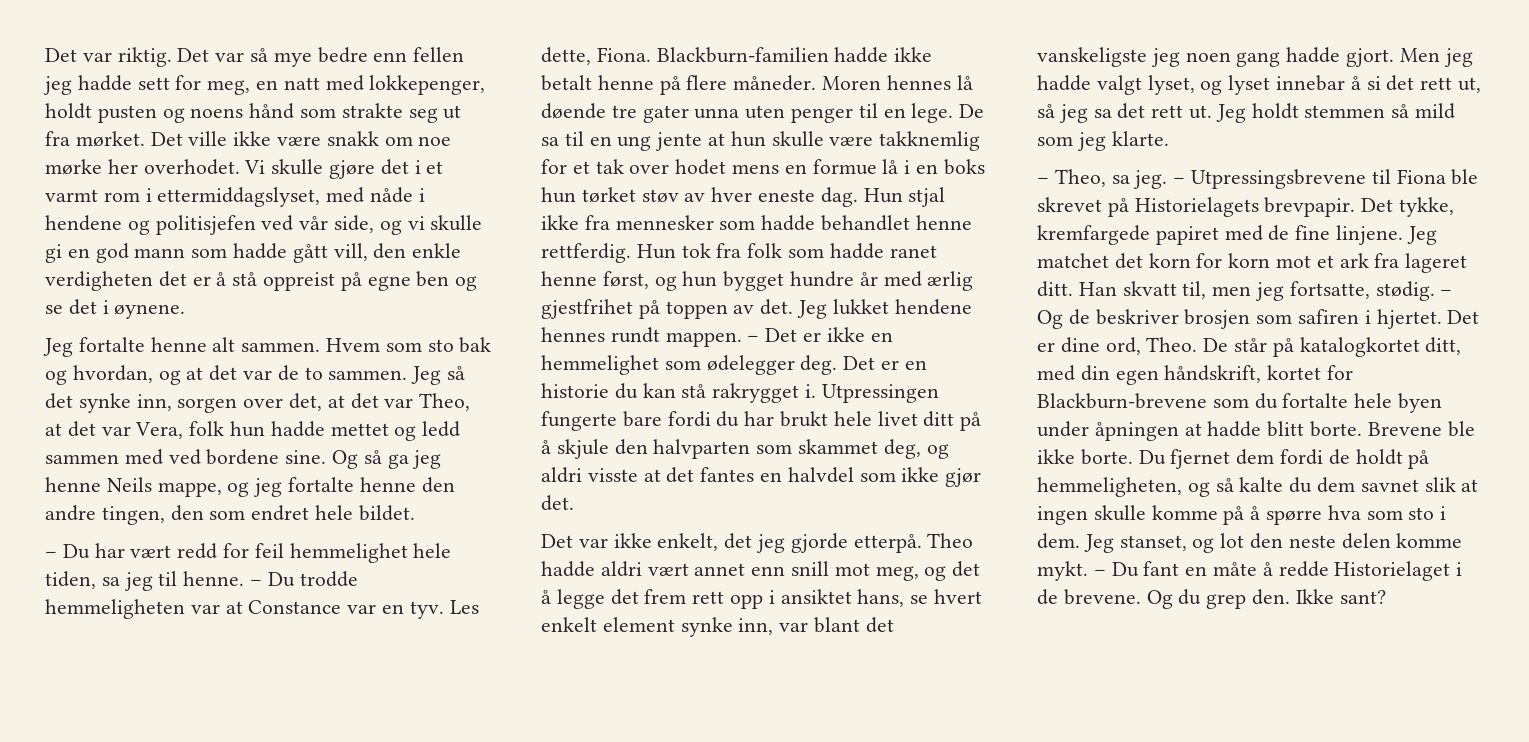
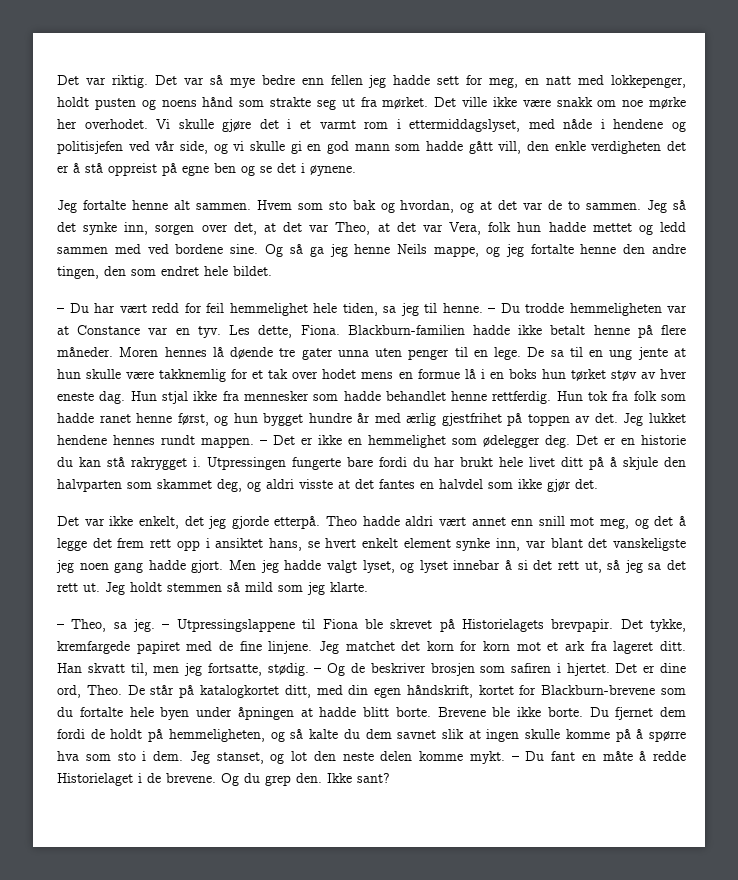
[1191,169,1367,189] Utpressingsbrevene -> [176,619,295,632] Utpressingslappene

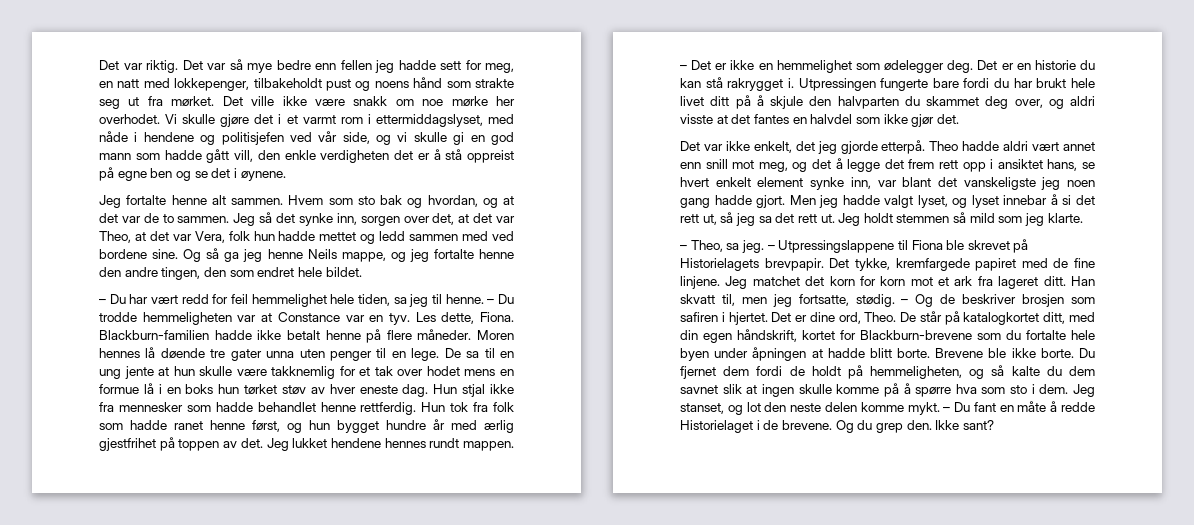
[57,97,136,110] holdt pusten -> [253,78,351,91] tilbakeholdt pust
[127,479,242,492] som skammet deg, -> [904,96,1043,109] du skammet deg over,

